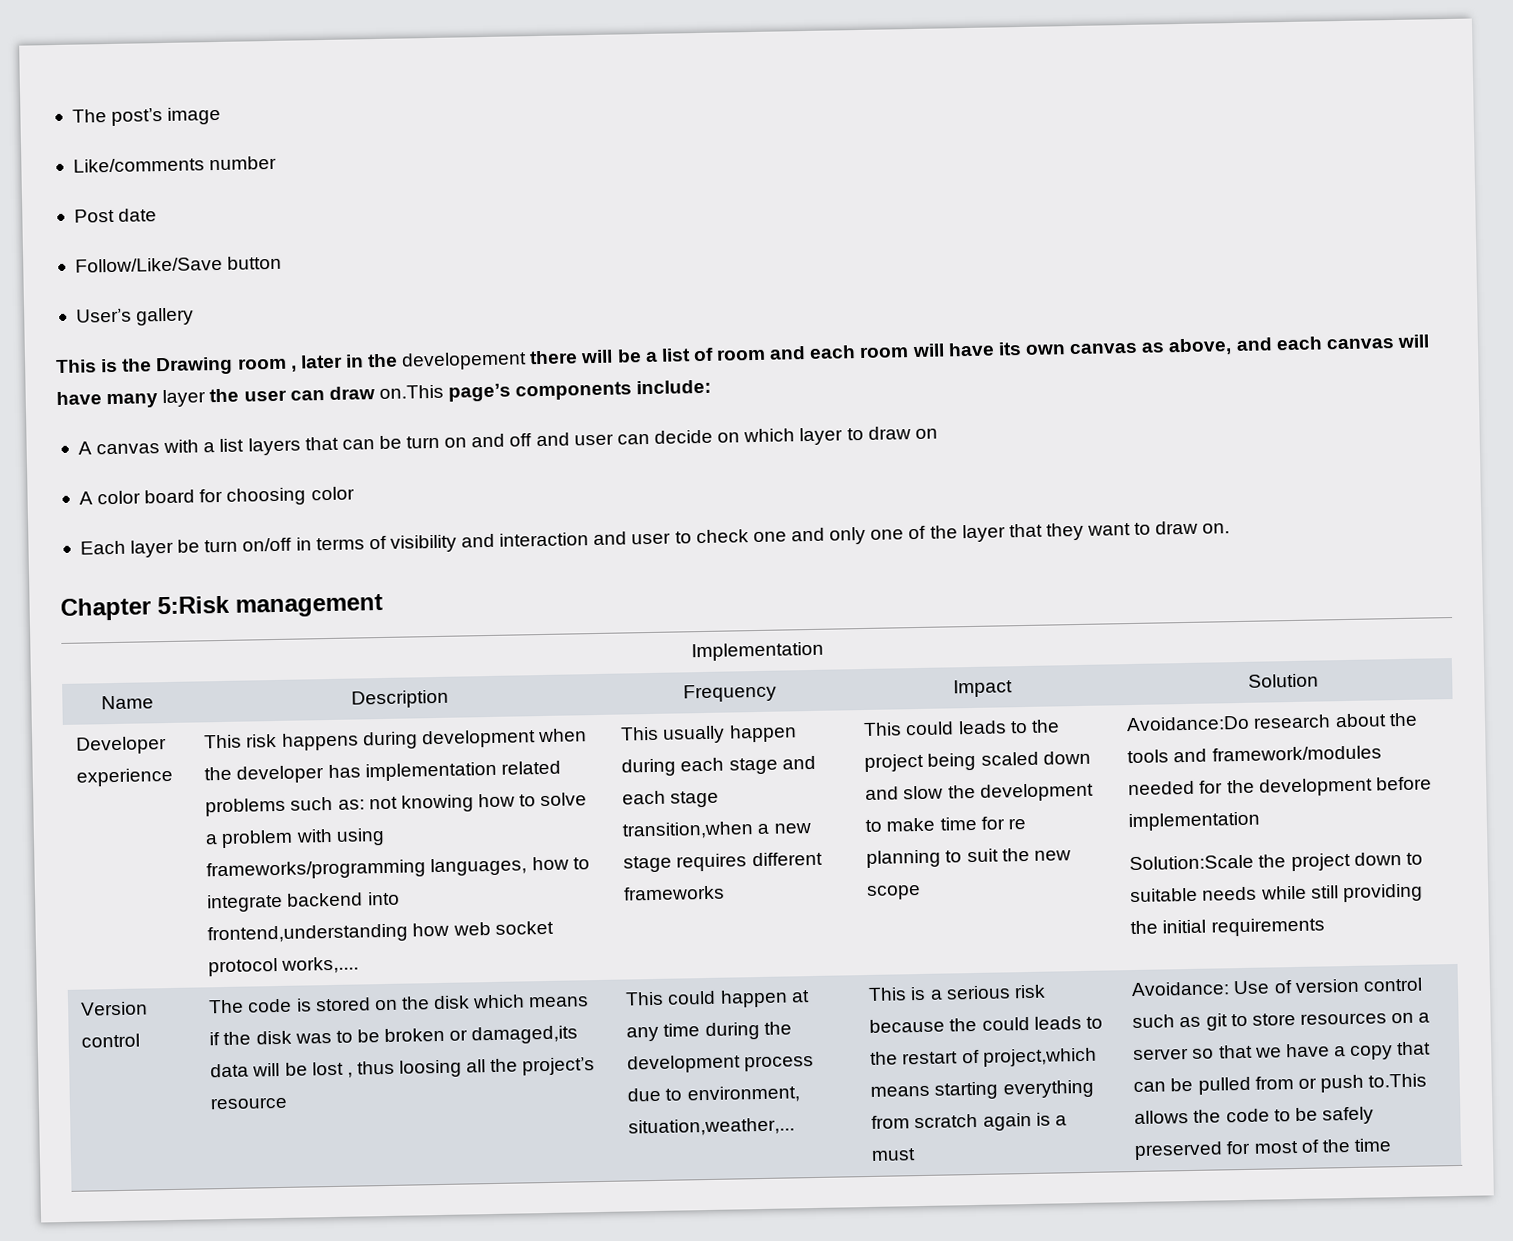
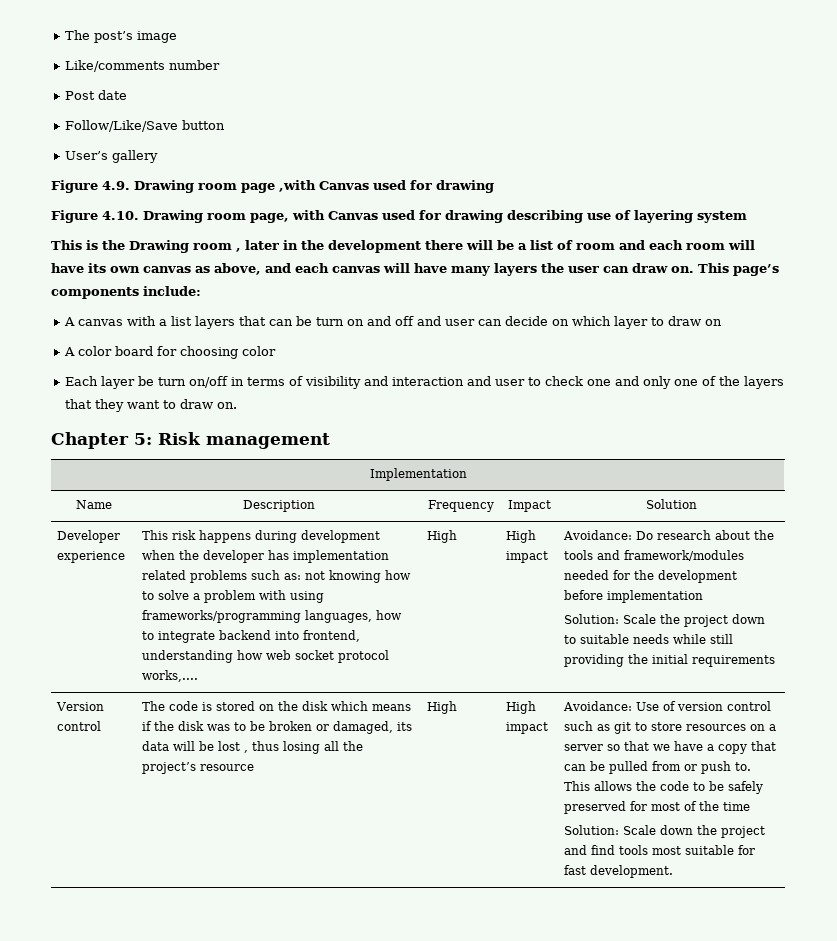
(195, 316) none -> [51,180,494,193] [51,210,747,223] // Figure 4.9. Drawing room page ,with Canvas used for drawing // Figure 4.10. Drawing room page, with Canvas used for drawing describing use of layering system
[401,351,528,371] developement -> [328,240,421,253] development
[162,389,207,408] layer -> [494,263,537,276] layers
[378,384,444,400] on.This -> [671,263,729,273] on. This
[961,524,1006,543] layer -> [744,376,785,389] layers
[157,595,230,615] 5:Risk -> [134,432,201,445] 5: Risk
[207,923,409,945] frontend,understanding -> [303,630,361,642] [142,650,234,663] frontend, understanding
[620,724,797,744] [621,755,816,777] [622,790,720,808] [622,821,811,840] [623,851,823,873] [623,885,726,901] [863,719,1060,737] [864,750,1091,773] [865,782,1094,802] [865,816,1026,832] [866,847,1071,868] [866,884,922,900] [1126,715,1251,732] This usually happen during each stage and each stage transition,when a new stage requires different frameworks | This could leads to the project being scaled down and slow the development to make time for re planning to suit the new scope | Avoidance:Do -> [427,530,458,543] [506,530,537,543] [506,551,549,563] [563,530,654,540] High | High impact | Avoidance: Do
[1129,854,1255,871] Solution:Scale -> [564,614,657,624] Solution: Scale
[471,1025,579,1045] damaged,its -> [333,721,413,734] damaged, its
[399,1059,463,1078] loosing -> [283,741,321,754] losing
[625,989,810,1008] [626,1021,792,1042] [627,1054,815,1074] [627,1085,800,1104] [628,1117,796,1137] [868,984,1046,1001] [869,1016,1103,1033] [870,1047,1097,1067] [870,1079,1094,1100] [871,1112,1067,1131] [871,1148,917,1161] This could happen at any time during the development process due to environment, situation,weather,... | This is a serious risk because the could leads to the restart of project,which means starting everything from scratch again is a must -> [427,701,458,714] [506,701,537,714] [506,722,549,734] High | High impact
[1368,1073,1428,1088] to.This -> [735,762,752,771] [564,781,591,791] to. This
(1392, 1145) none -> [564,825,766,838] [564,845,756,855] [564,865,674,878] // Solution: Scale down the project and find tools most suitable for fast development.

